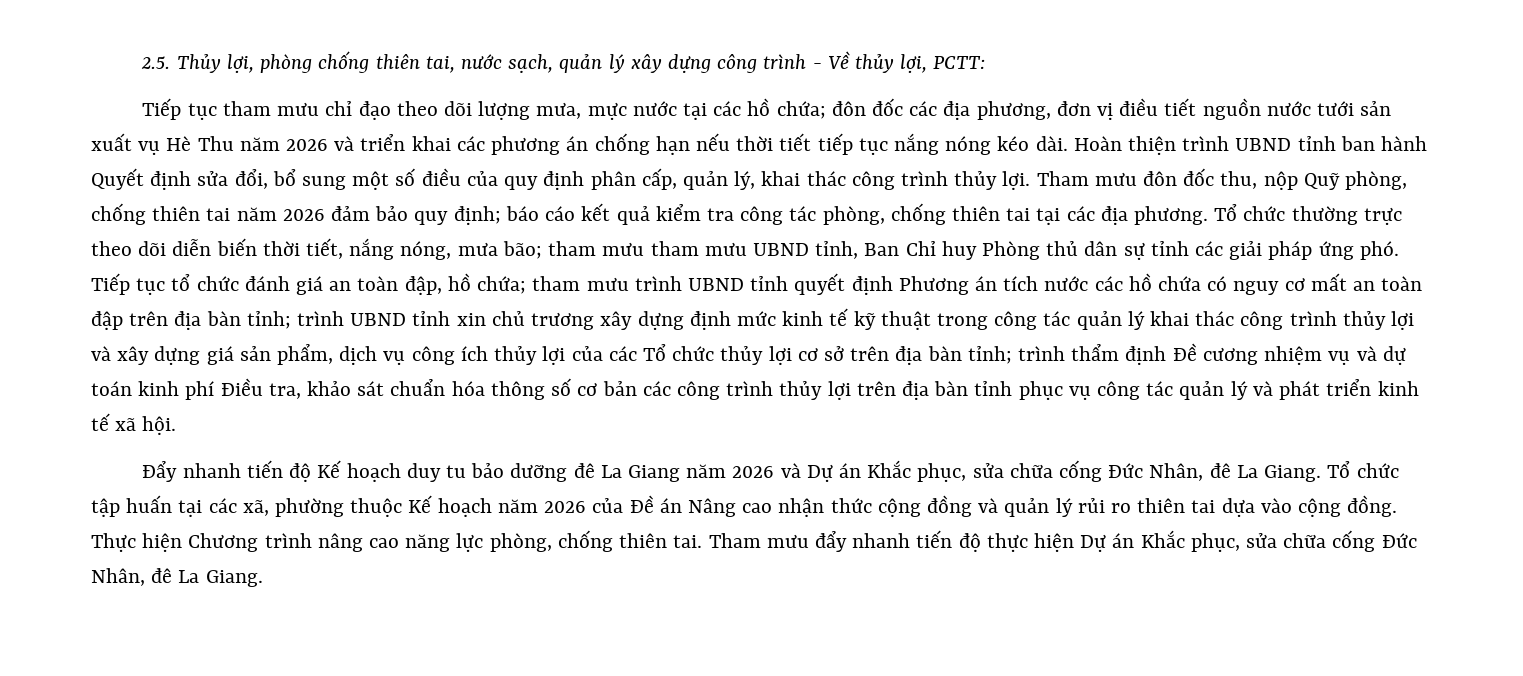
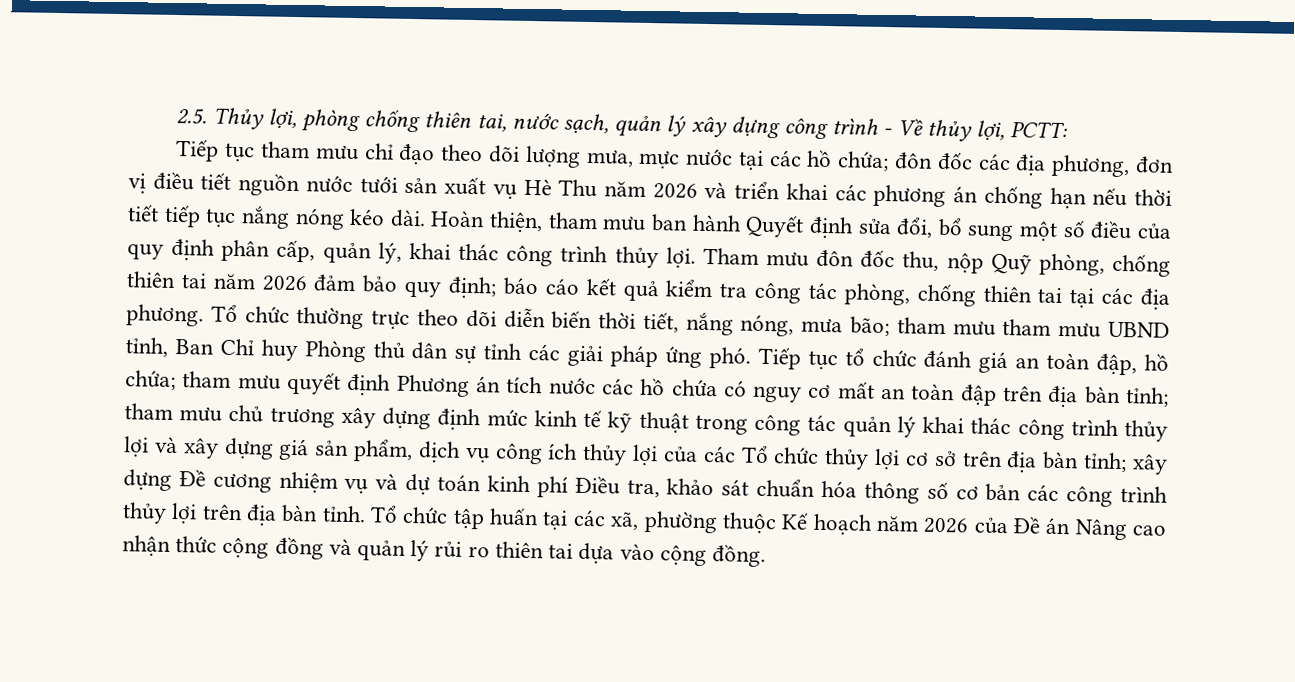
[1128,136,1336,155] thiện trình UBND tỉnh -> [489,211,647,234] thiện, tham mưu
[634,276,789,291] trình UBND tỉnh -> (281, 382) none
[297,311,486,326] trình UBND tỉnh xin -> [124,403,223,422] tham mưu
[1018,344,1167,365] trình thẩm định -> [1132,453,1169,475] [123,469,172,491] xây dựng
[974,379,1419,400] [91,413,177,435] [142,460,1322,482] tỉnh phục vụ công tác quản lý và phát triển kinh tế xã hội. // Đẩy nhanh tiến độ Kế hoạch duy tu bảo dưỡng đê La Giang năm 2026 và Dự án Khắc phục, sửa chữa cống Đức Nhân, đê La Giang. -> [321,505,366,523] tỉnh.
[91,530,1417,552] [91,568,263,587] Thực hiện Chương trình nâng cao năng lực phòng, chống thiên tai. Tham mưu đẩy nhanh tiến độ thực hiện Dự án Khắc phục, sửa chữa cống Đức Nhân, đê La Giang. -> (766, 556) none

